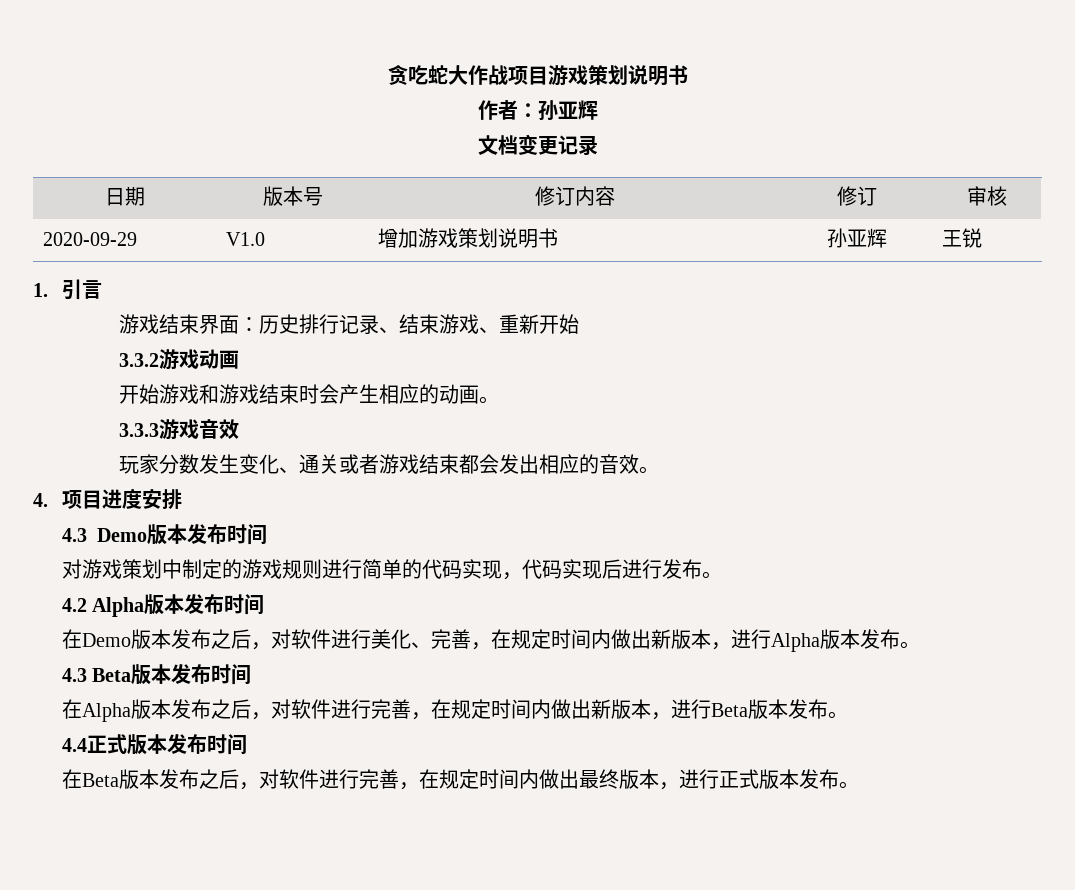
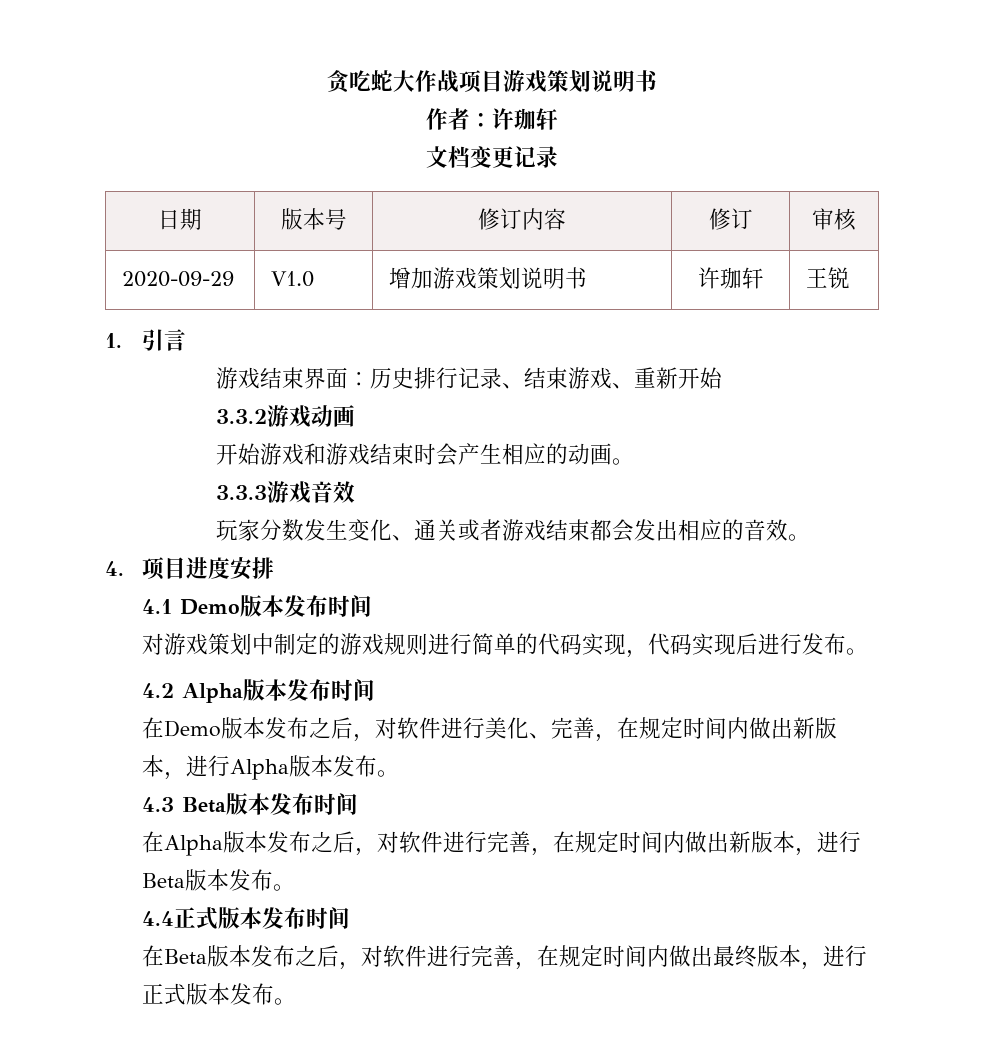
[537,100,598,120] 孙亚辉 -> [492,108,558,130] 许珈轩
[826,228,887,248] 孙亚辉 -> [697,267,764,289] 许珈轩
[61,528,87,542] 4.3 -> [141,599,172,614] 4.1

